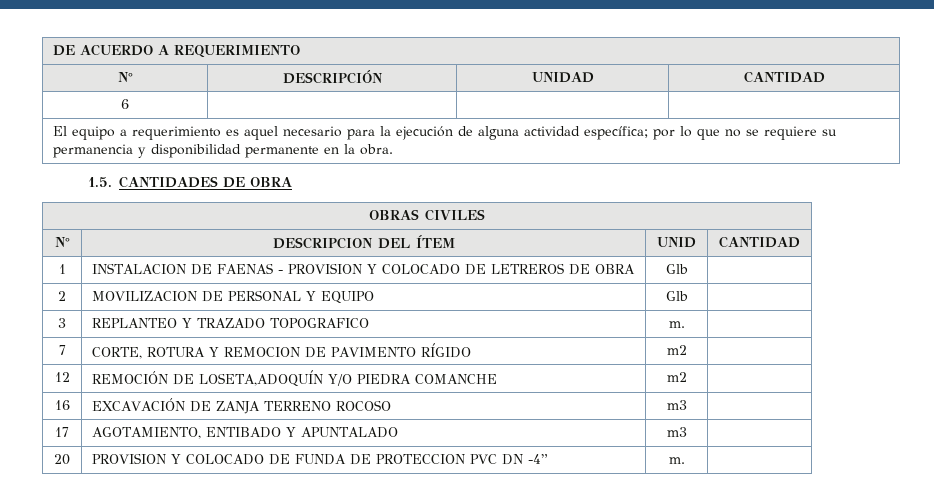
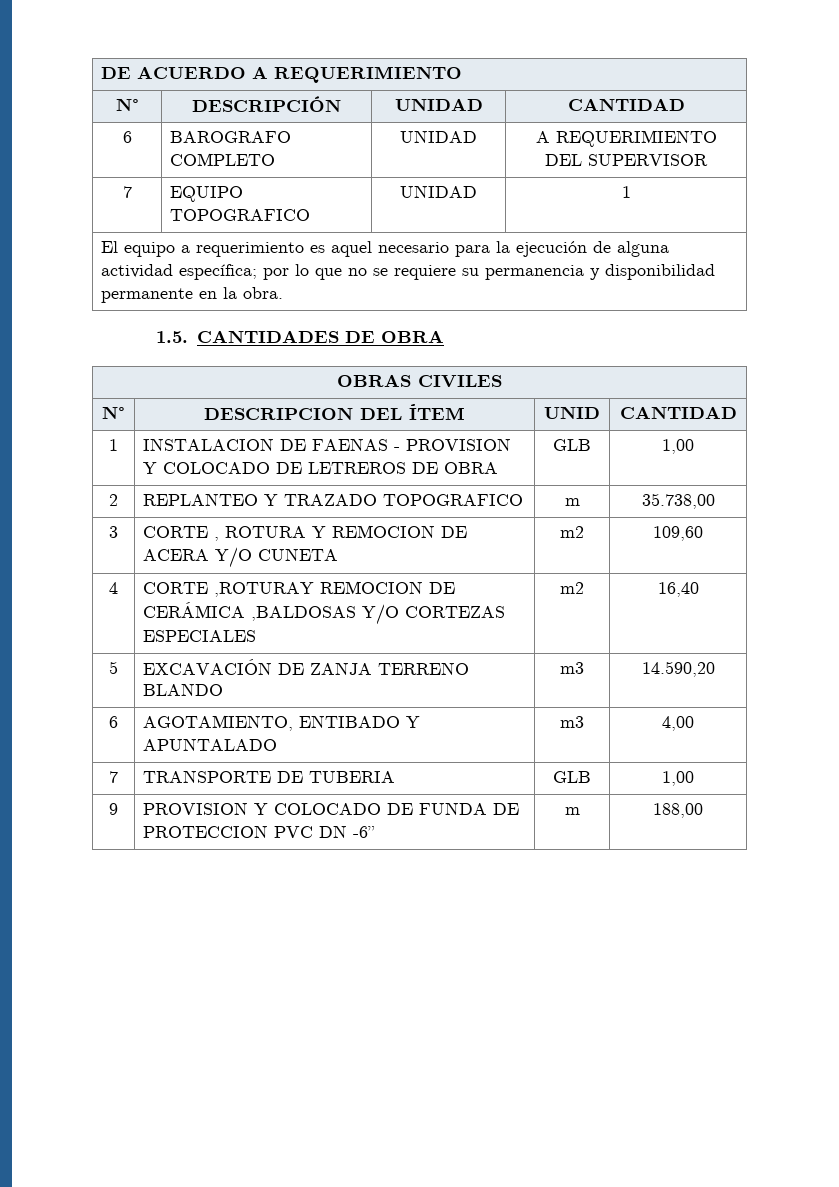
(129, 104) | | -> [170,131,292,143] [170,153,276,166] [399,130,477,143] [535,130,717,147] [545,154,708,166] [122,186,132,198] [170,186,244,202] [170,209,311,221] [399,185,477,198] [621,186,631,198] BAROGRAFO COMPLETO | UNIDAD | A REQUERIMIENTO DEL SUPERVISOR // 7 | EQUIPO TOPOGRAFICO | UNIDAD | 1
[665,264,688,274] Glb | -> [553,439,591,451] [662,439,694,454] GLB | 1,00
[92,290,375,304] [665,291,688,301] [58,318,66,328] [92,318,370,329] [668,321,685,328] [58,345,66,355] [92,343,471,359] [666,345,687,355] [54,372,70,382] [92,370,498,387] [666,372,687,382] [54,400,70,410] MOVILIZACION DE PERSONAL Y EQUIPO | Glb | // 3 | REPLANTEO Y TRAZADO TOPOGRAFICO | m. | // 7 | CORTE, ROTURA Y REMOCION DE PAVIMENTO RÍGIDO | m2 | // 12 | REMOCIÓN DE LOSETA,ADOQUÍN Y/O PIEDRA COMANCHE | m2 | // 16 -> [143,493,524,506] [564,498,580,506] [641,493,715,509] [109,526,118,538] [143,525,468,541] [143,547,339,568] [560,526,584,538] [653,526,703,541] [109,582,118,594] [143,581,456,597] [143,602,506,625] [143,630,257,642] [560,582,584,594] [657,582,699,597] [109,661,118,674] REPLANTEO Y TRAZADO TOPOGRAFICO | m | 35.738,00 // 3 | CORTE , ROTURA Y REMOCION DE ACERA Y/O CUNETA | m2 | 109,60 // 4 | CORTE ,ROTURAY REMOCION DE CERÁMICA ,BALDOSAS Y/O CORTEZAS ESPECIALES | m2 | 16,40 // 5
[335,400,391,411] [666,400,687,410] [55,427,69,437] ROCOSO | m3 | // 17 -> [143,683,224,696] [560,662,584,674] [641,661,715,677] [109,716,118,728] BLANDO | m3 | 14.590,20 // 6
[54,454,70,465] // 20 -> [662,716,694,731] [109,771,118,783] [143,770,396,783] [553,771,591,783] [662,771,694,786] [109,803,118,815] 4,00 // 7 | TRANSPORTE DE TUBERIA | GLB | 1,00 // 9
[528,454,549,464] [668,457,685,464] -4” | m. | -> [353,826,376,838] [564,807,580,815] [653,803,703,818] -6” | m | 188,00

